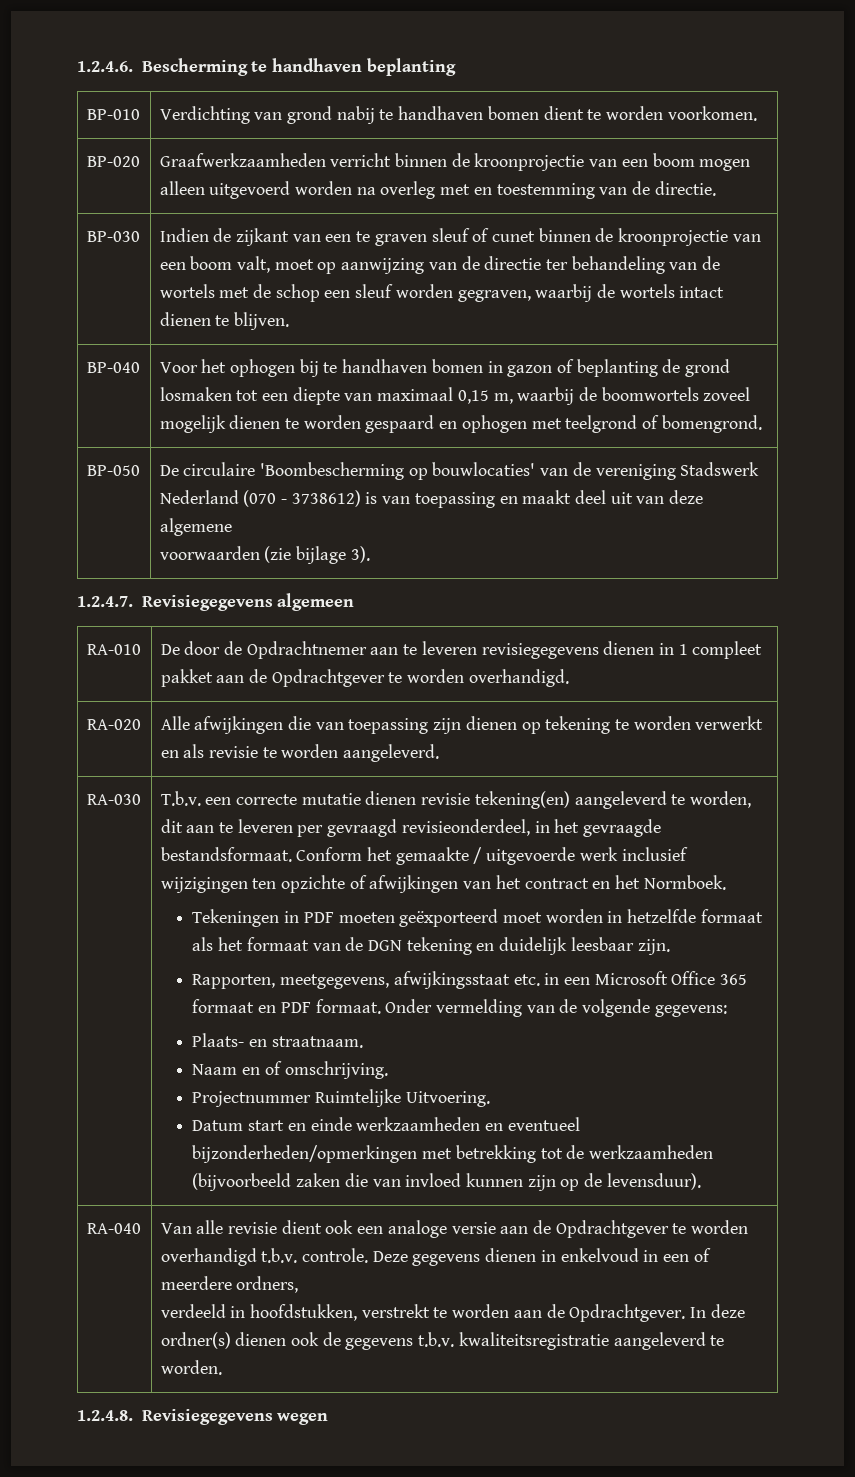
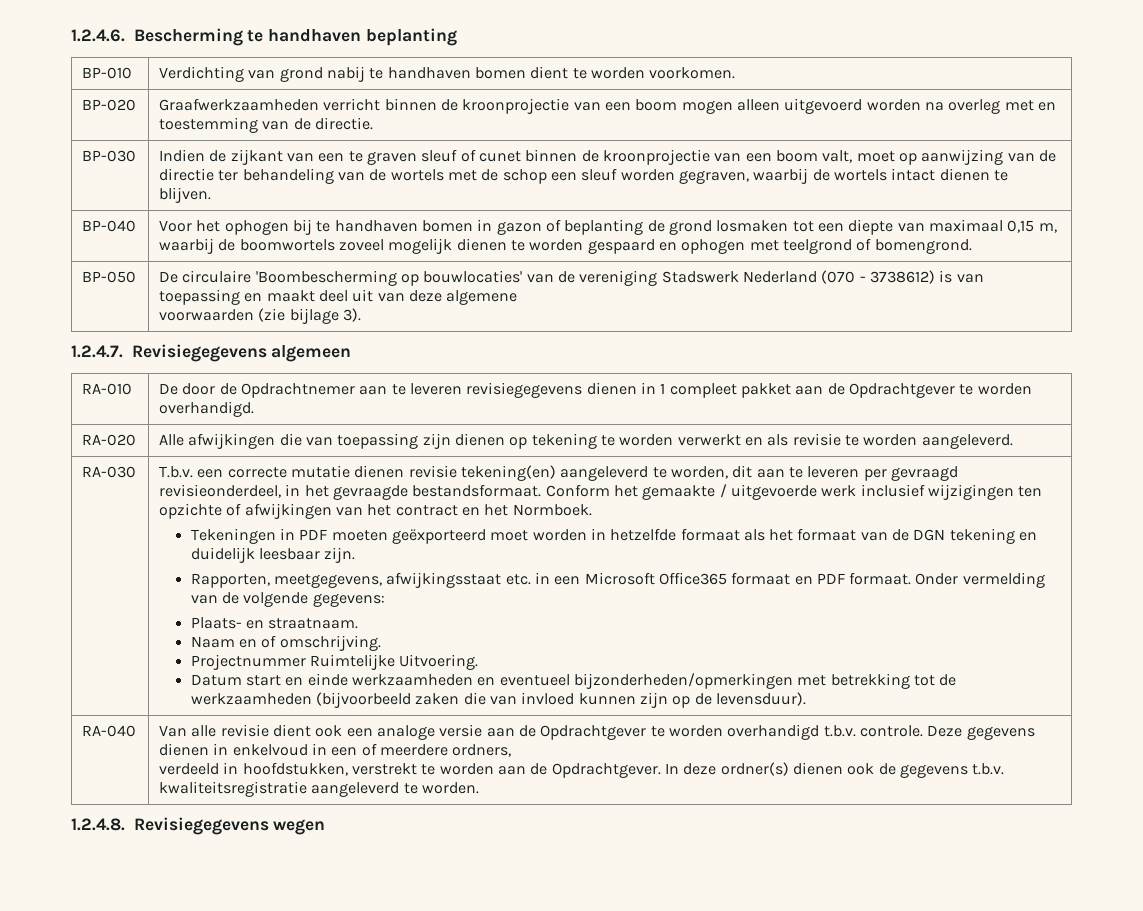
[671,971,748,985] Office 365 -> [658,572,727,585] Office365

